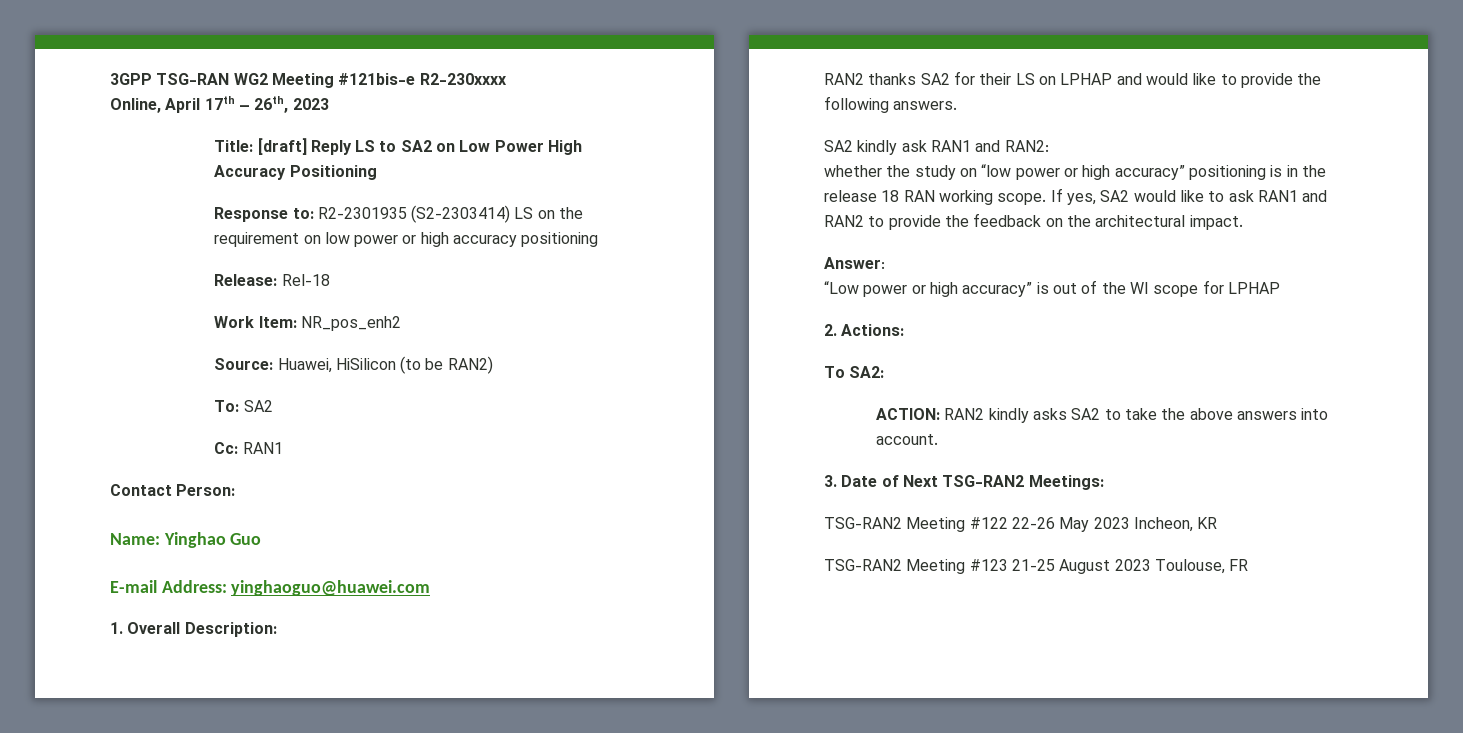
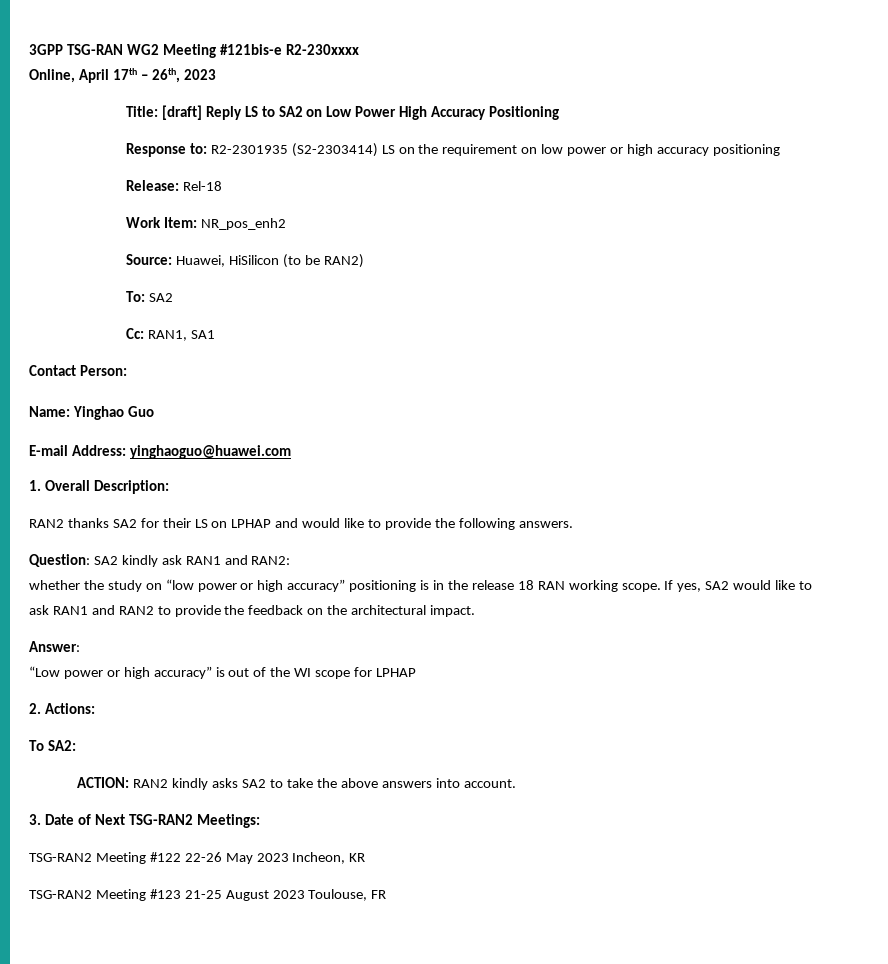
[242,442,283,454] RAN1 -> [147,330,215,341] RAN1, SA1
(958, 105) none -> [29,554,90,567] Question:

